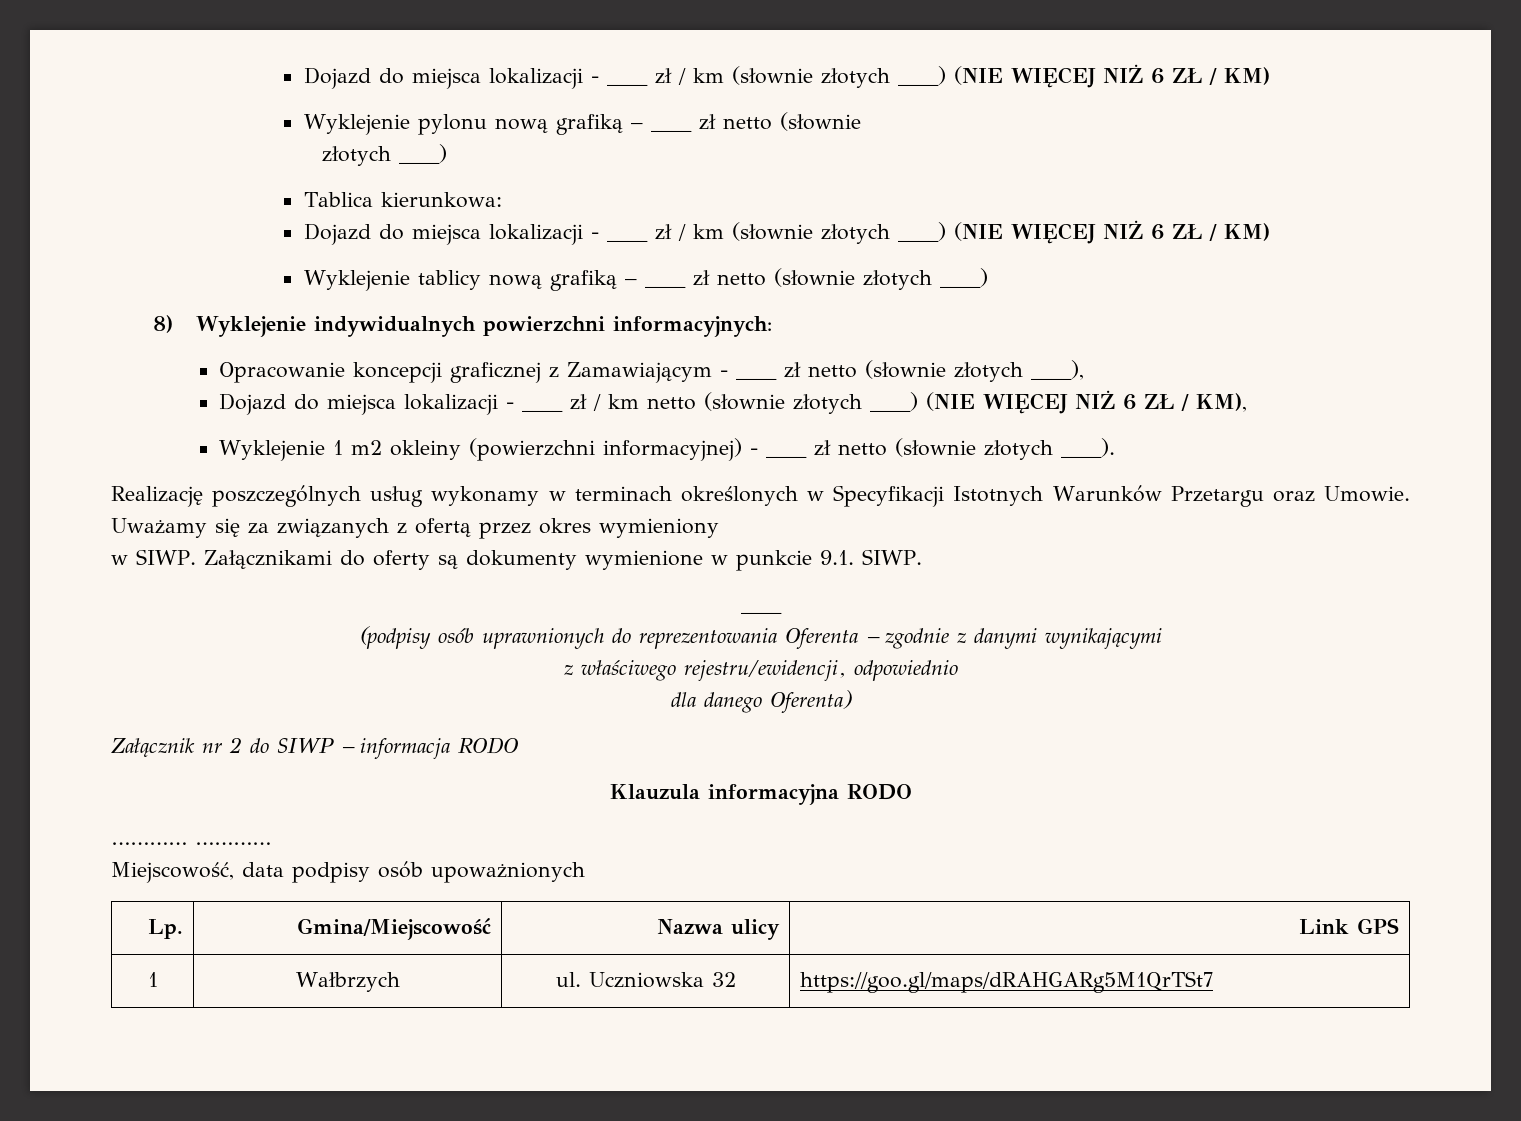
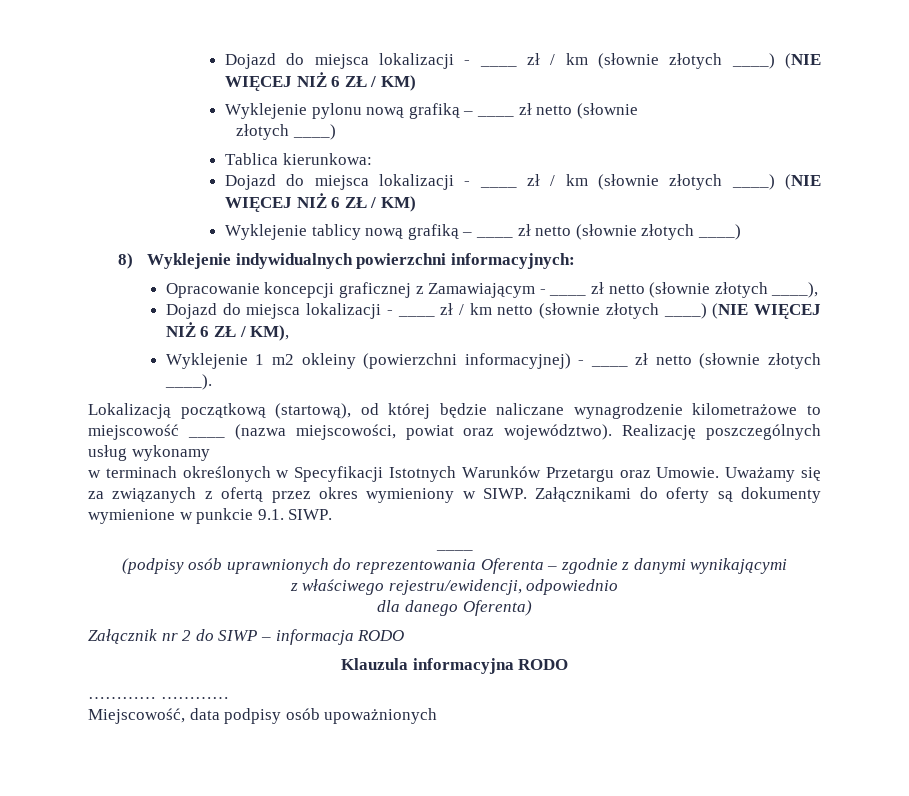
(1116, 448) none -> [88,403,821,419] [88,424,613,440] Lokalizacją początkową (startową), od której będzie naliczane wynagrodzenie kilometrażowe to miejscowość ____ (nazwa miejscowości, powiat oraz województwo).
(540, 496) none -> (210, 453) //
(719, 528) // -> (455, 495) none
[148,919,184,939] [297,918,492,940] [657,919,781,940] [1299,918,1400,934] [147,972,158,987] [295,972,400,992] [555,972,736,988] [799,971,1213,993] // Lp. | Gmina/Miejscowość | Nazwa ulicy | Link GPS // 1 | Wałbrzych | ul. Uczniowska 32 | https://goo.gl/maps/dRAHGARg5M1QrTSt7 -> (438, 716) none

